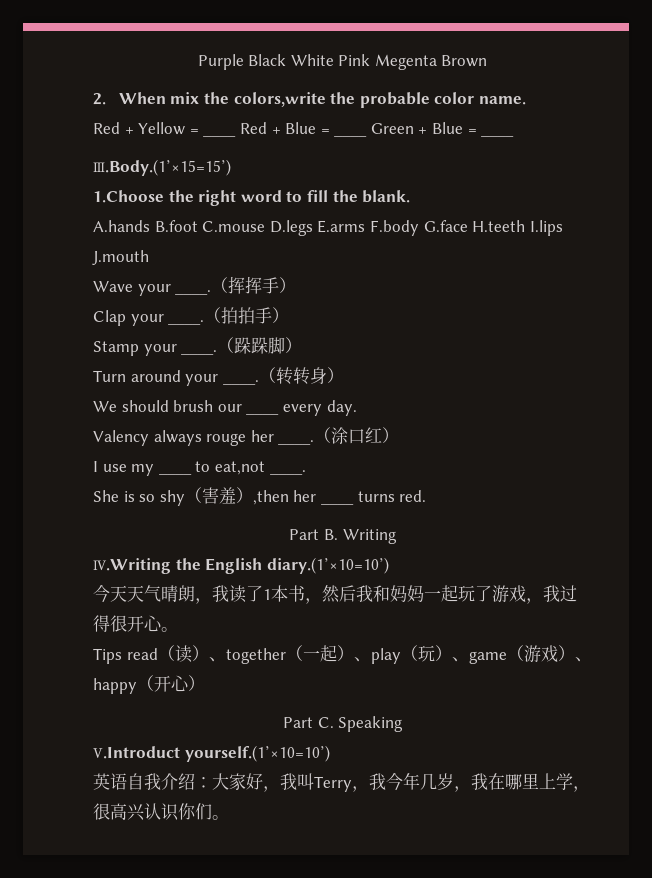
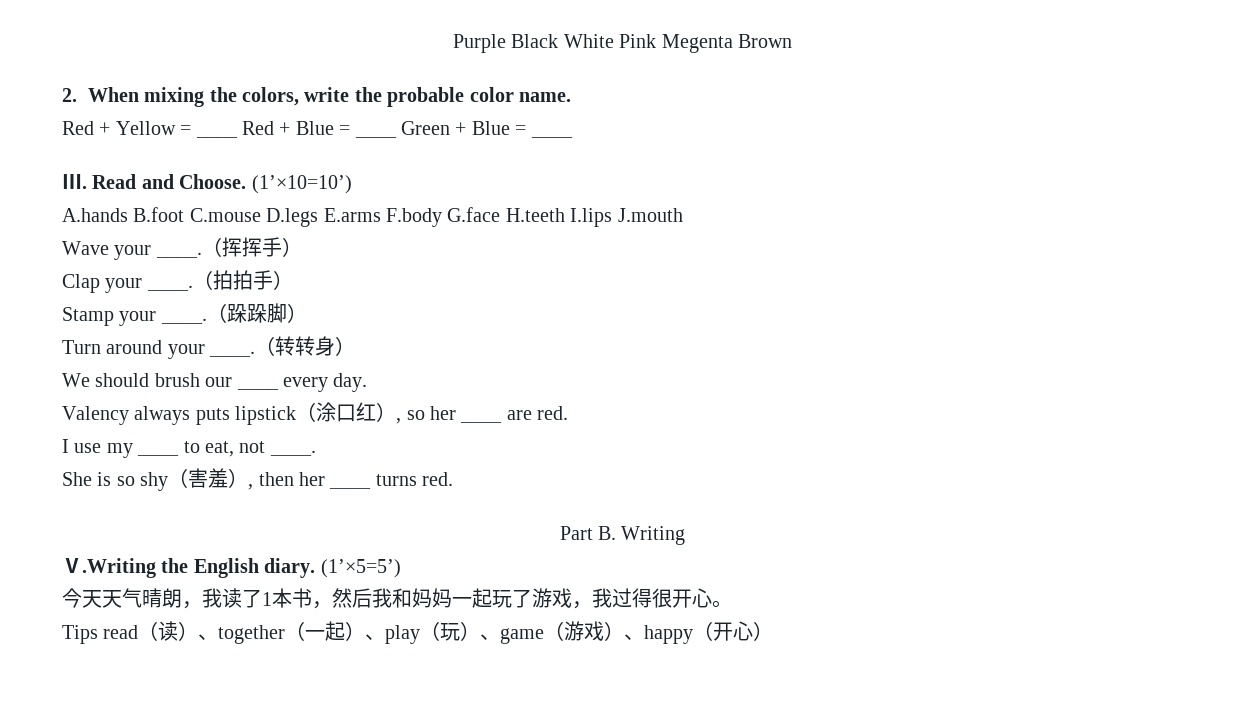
[170,92,326,107] mix the colors,write -> [144,87,350,107] mixing the colors, write
[93,159,231,176] [93,190,411,206] Ⅲ.Body.(1’×15=15’) // 1.Choose the right word to fill the blank. -> [62,174,352,194] Ⅲ. Read and Choose. (1’×10=10’)
[206,430,315,446] rouge her ____. -> [195,406,297,425] puts lipstick
(400, 435) none -> [396,406,456,424] [460,420,503,423] [506,406,569,420] , so her ____ are red.
[214,461,265,475] eat,not -> [205,441,266,457] eat, not
[252,490,289,505] ,then -> [248,472,294,490] , then
[93,558,171,574] Ⅳ.Writing -> [62,558,156,578] Ⅴ.Writing
[266,557,389,574] diary.(1’×10=10’) -> [264,558,401,578] diary. (1’×5=5’)
[282,716,404,732] [93,745,330,762] [93,772,590,792] [93,803,229,821] // Part C. Speaking // Ⅴ.Introduct yourself.(1’×10=10’) // 英语自我介绍：大家好，我叫Terry，我今年几岁，我在哪里上学，很高兴认识你们。 -> (774, 631) none

